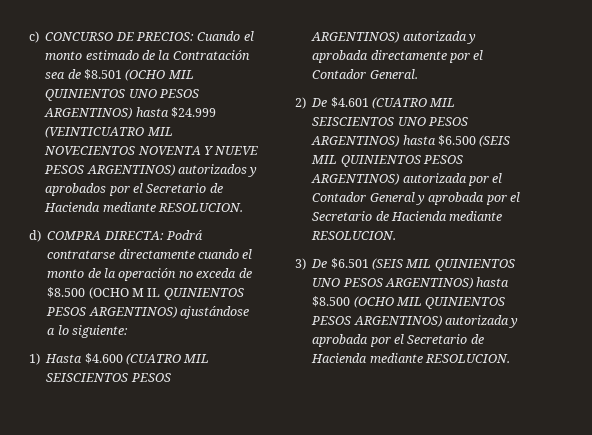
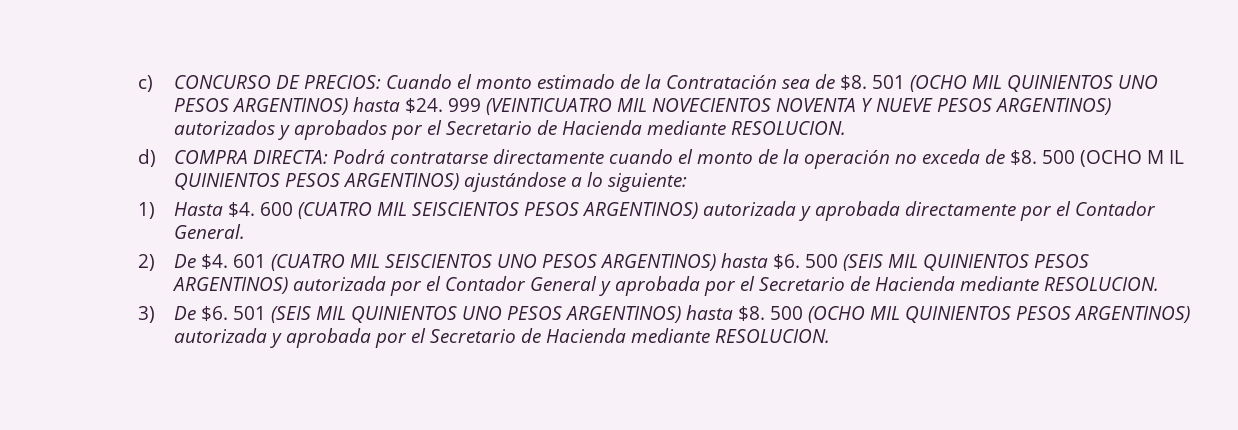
[84,69,123,80] $8.501 -> [840,75,906,90] $8. 501
[171,107,217,118] $24.999 -> [405,98,482,113] $24. 999
[47,287,86,298] $8.500 -> [1010,150,1076,165] $8. 500
[84,353,123,364] $4.600 -> [228,202,294,217] $4. 600
[330,97,369,108] $4.601 -> [201,254,267,269] $4. 601
[438,135,477,146] $6.500 -> [773,254,839,269] $6. 500
[330,258,369,269] $6.501 -> [201,306,267,321] $6. 501
[312,296,351,307] $8.500 -> [738,306,804,321] $8. 500

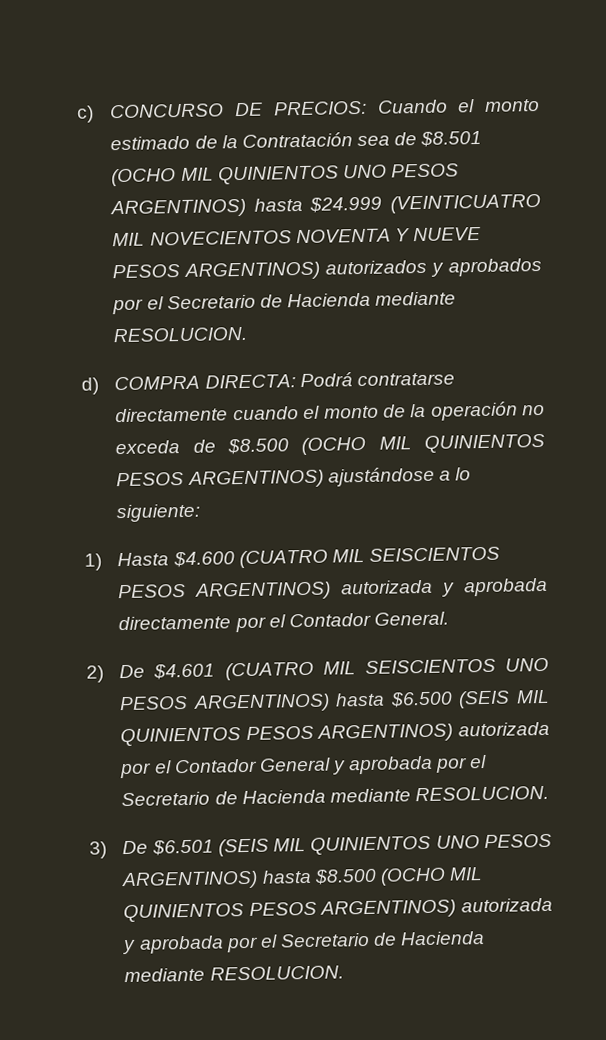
[840,75,906,90] $8. 501 -> [420,130,483,147] $8.501
[405,98,482,113] $24. 999 -> [309,196,383,213] $24.999
[1010,150,1185,167] $8. 500 (OCHO M IL -> [227,436,412,456] $8.500 (OCHO MIL
[228,202,294,217] $4. 600 -> [172,551,235,568] $4.600
[201,254,267,269] $4. 601 -> [153,663,216,680] $4.601
[773,254,839,269] $6. 500 -> [389,691,453,708] $6.500
[201,306,267,321] $6. 501 -> [151,839,214,856] $6.501
[738,306,804,321] $8. 500 -> [313,868,377,885] $8.500

